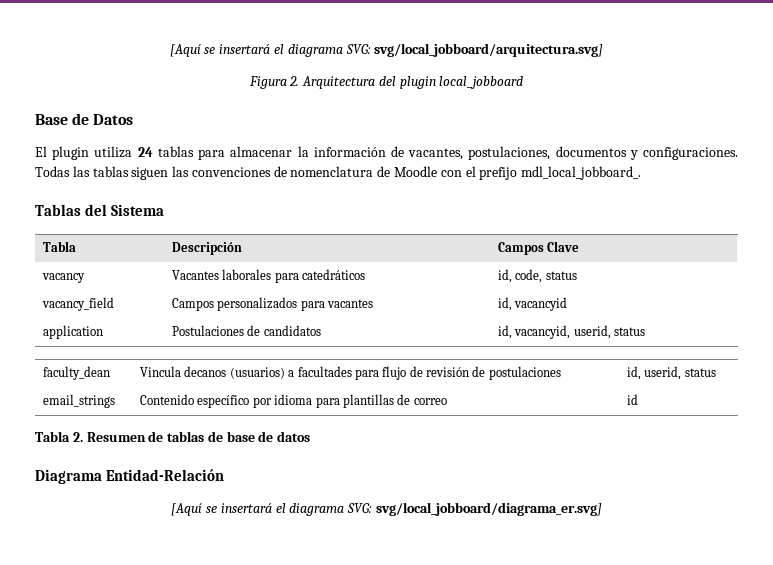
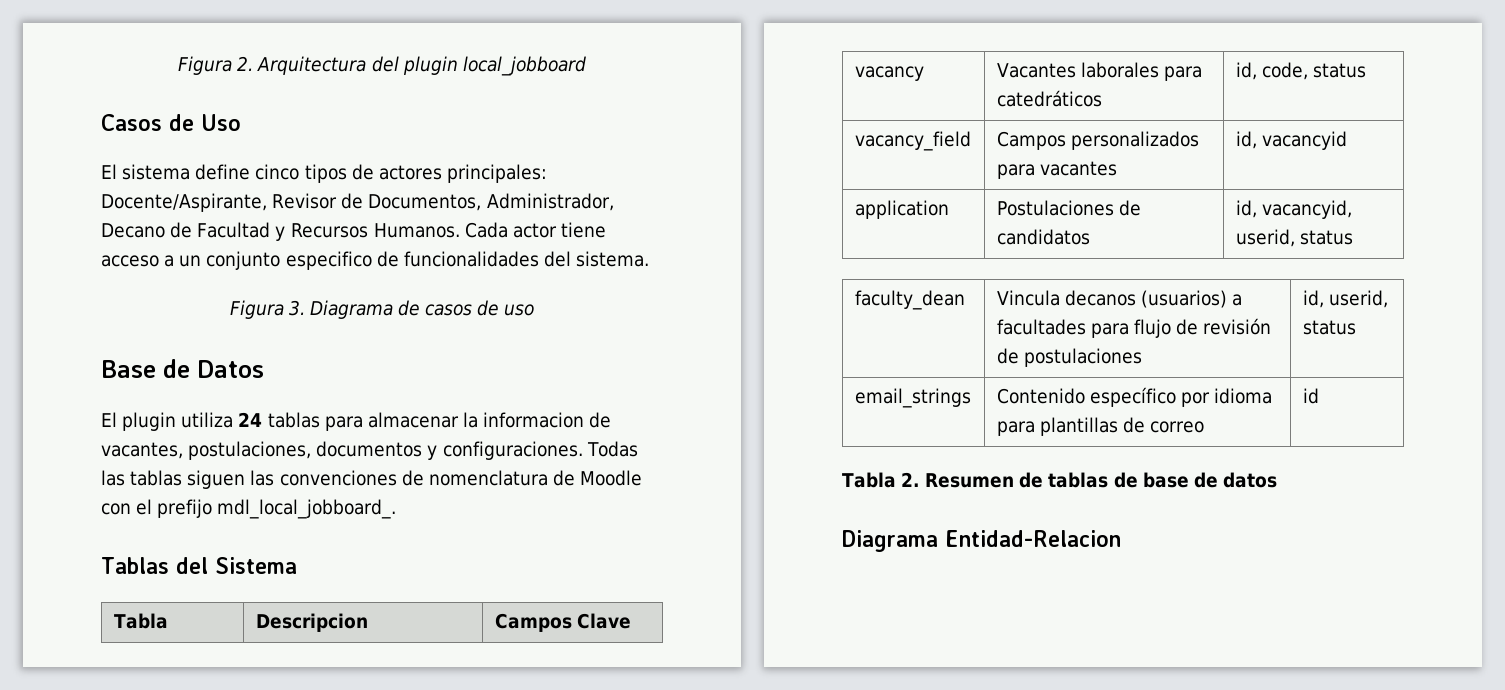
[169,43,604,57] [Aquí se insertará el diagrama SVG: svg/local_jobboard/arquitectura.svg] // -> (178, 65) none
(524, 82) none -> [101,114,241,131] [101,164,547,183] [101,193,614,212] [101,222,607,241] [101,251,650,270] [229,300,535,319] // Casos de Uso // El sistema define cinco tipos de actores principales: Docente/Aspirante, Revisor de Documentos, Administrador, Decano de Facultad y Recursos Humanos. Cada actor tiene acceso a un conjunto especifico de funcionalidades del sistema. // Figura 3. Diagrama de casos de uso
[313,147,386,157] información -> [483,412,585,428] informacion
[172,242,243,255] Descripción -> [255,613,368,632] Descripcion
[105,469,224,481] [171,502,602,516] Entidad-Relación // [Aquí se insertará el diagrama SVG: svg/local_jobboard/diagrama_er.svg] -> [945,530,1121,547] Entidad-Relacion

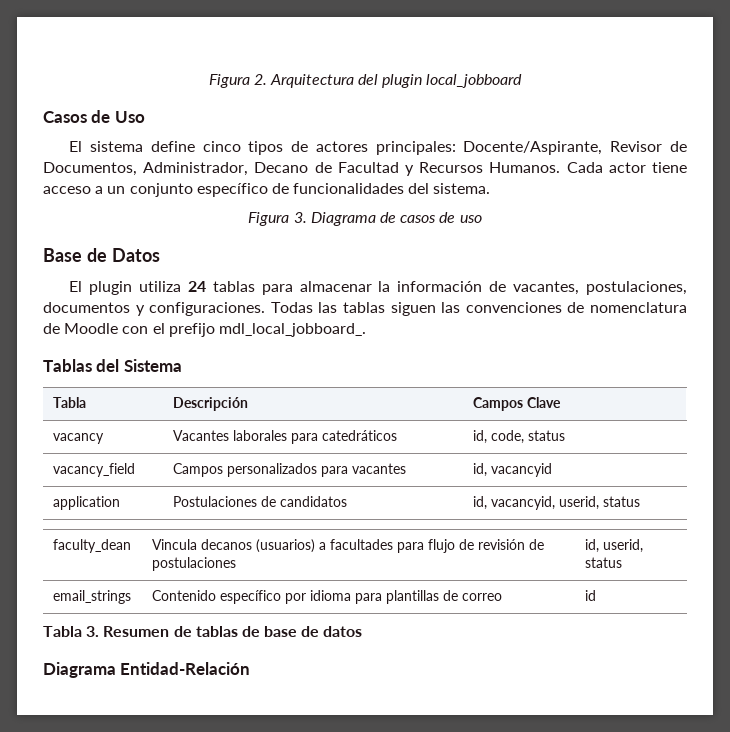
[285,251,372,270] especifico -> [196,183,268,197] específico
[483,412,585,428] informacion -> [397,281,483,292] información
[255,613,368,632] Descripcion -> [173,397,249,411] Descripción
[901,472,921,487] 2. -> [86,626,100,637] 3.
[945,530,1121,547] Entidad-Relacion -> [120,662,251,675] Entidad-Relación

